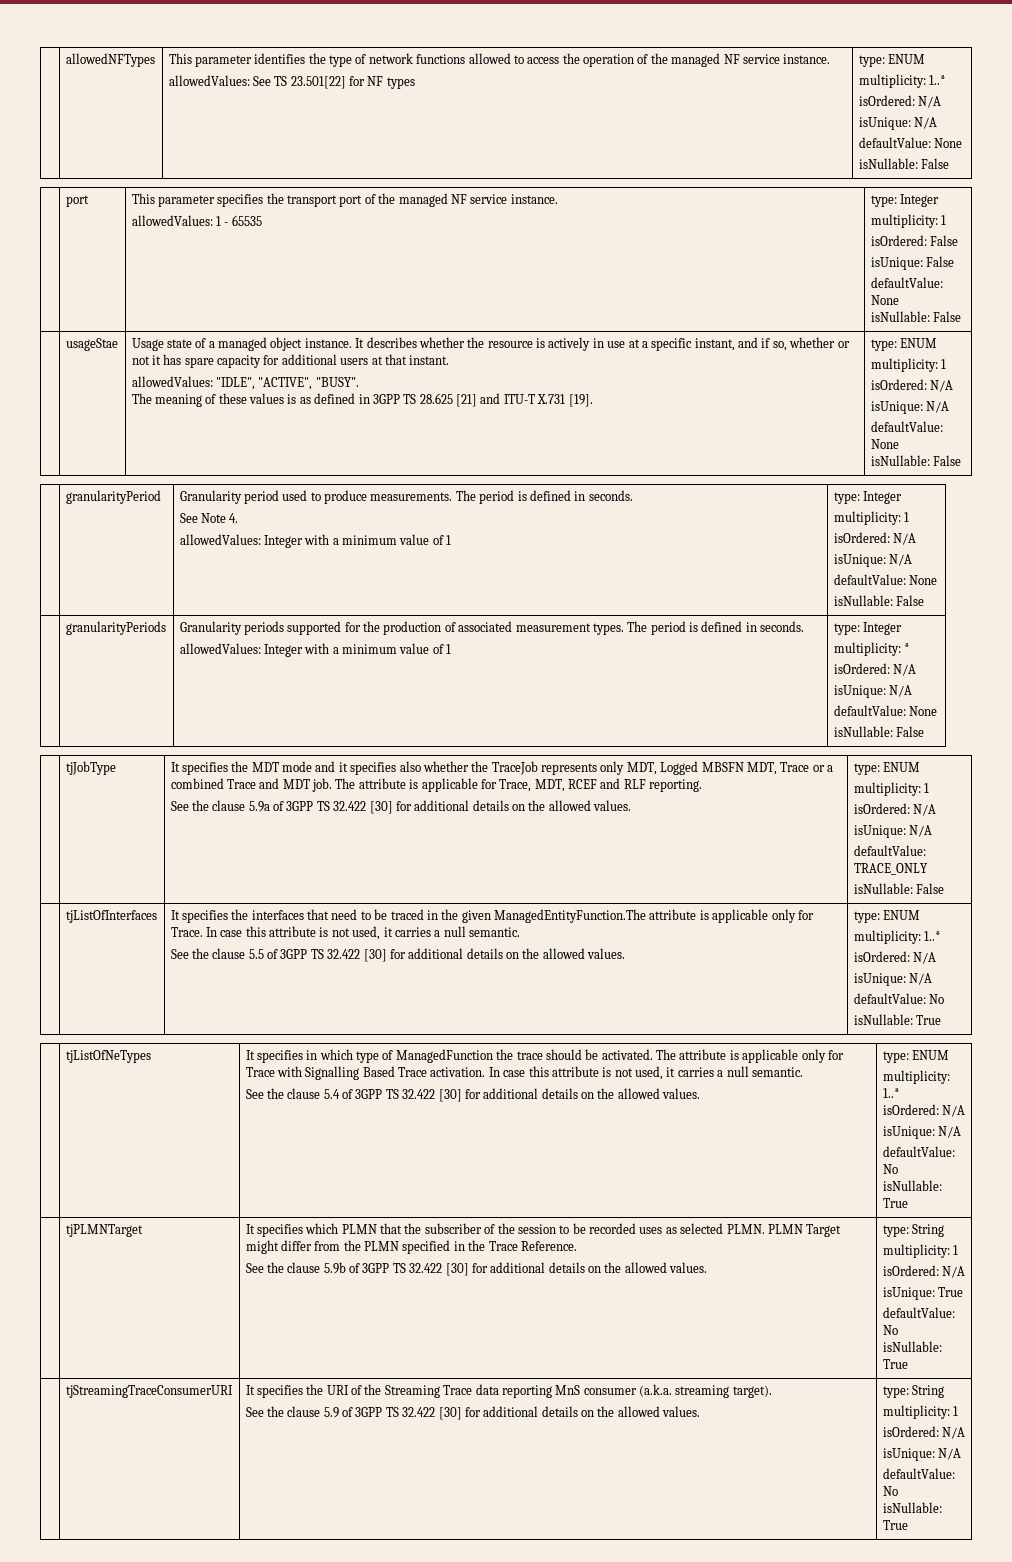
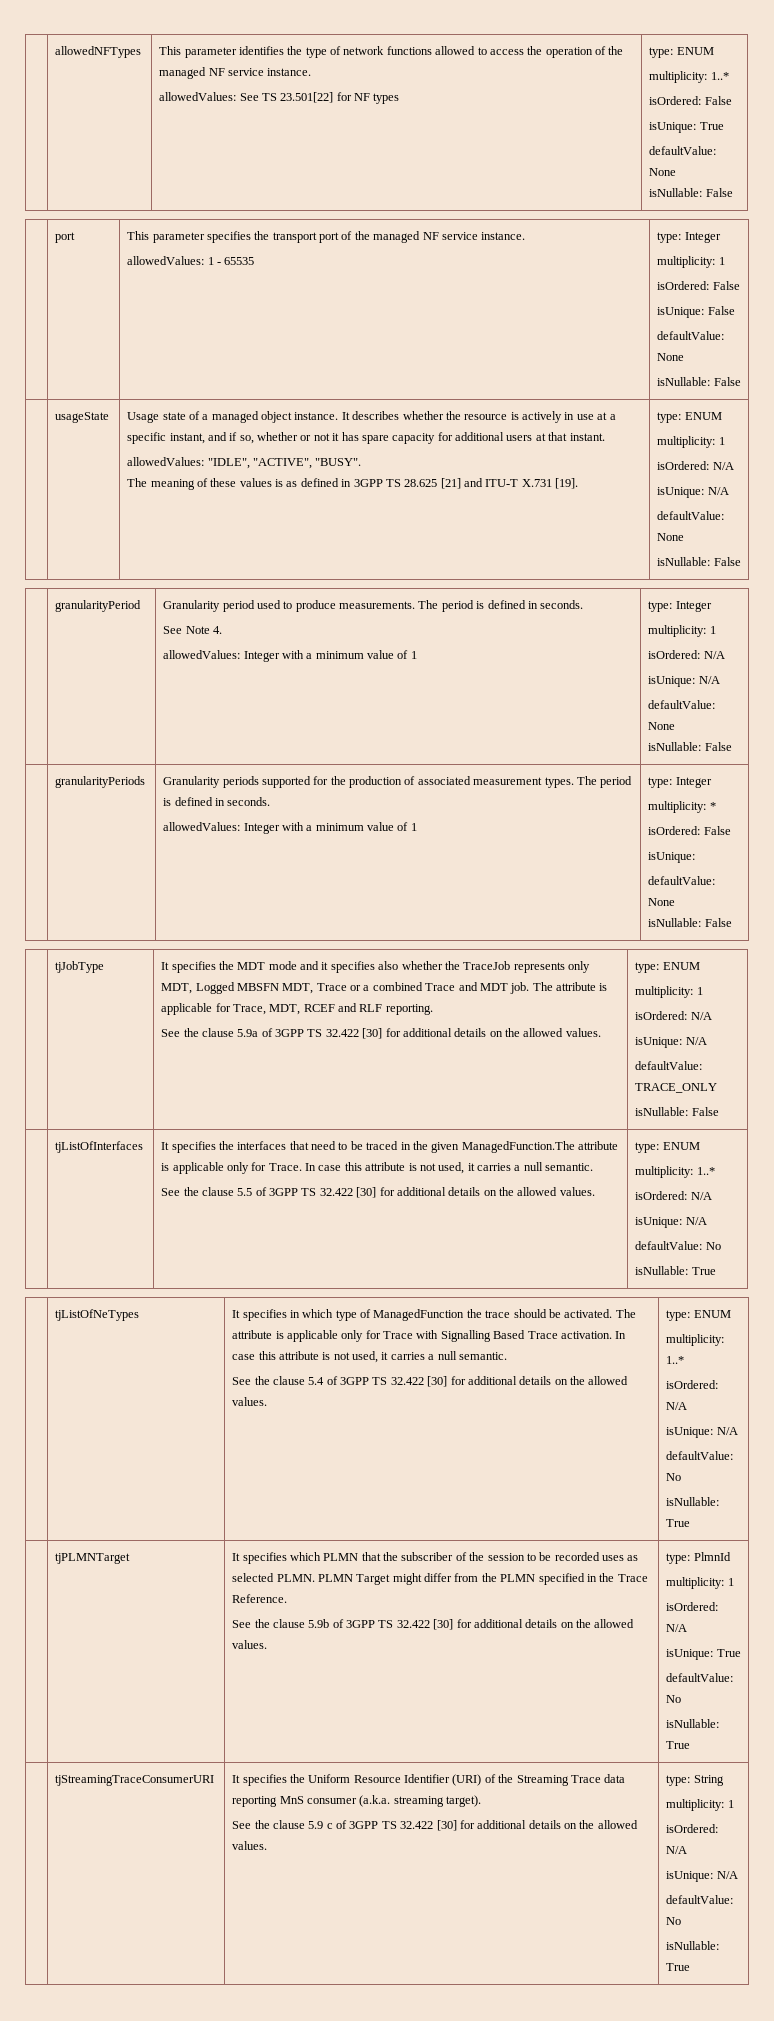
[917,96,941,108] [858,117,937,130] N/A // isUnique: N/A -> [704,96,732,105] [649,122,724,133] False // isUnique: True
[65,338,118,351] usageStae -> [55,412,110,423] usageState
[892,664,916,676] [833,685,912,698] N/A // isUnique: N/A -> [703,826,731,835] [648,852,696,863] False // isUnique:
[494,909,647,923] ManagedEntityFunction.The -> [461,1141,575,1153] ManagedFunction.The
[911,1224,944,1237] String -> [693,1552,731,1561] PlmnId
[326,1385,349,1395] URI -> [308,1774,482,1786] Uniform Resource Identifier (URI)
(339, 1412) none -> [326,1823,333,1829] c

